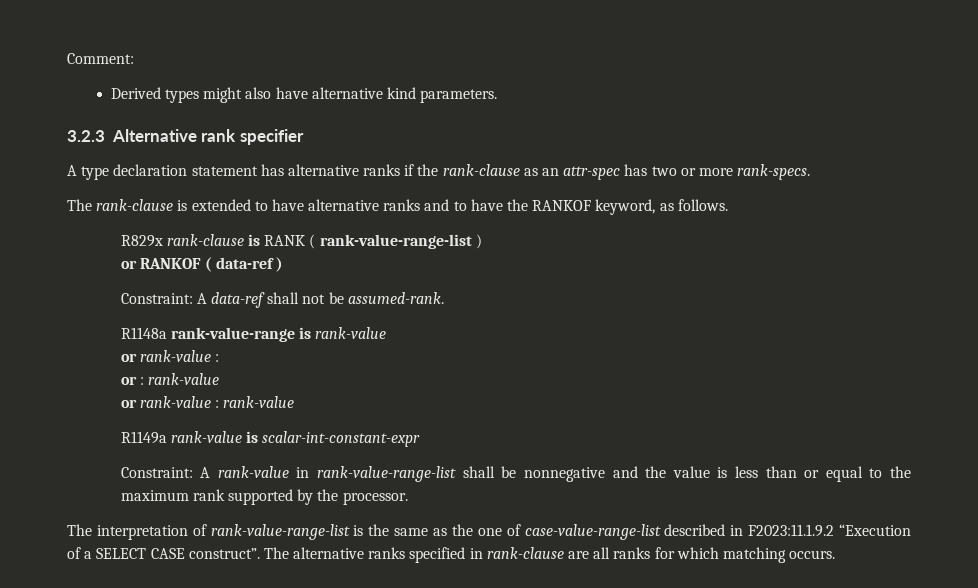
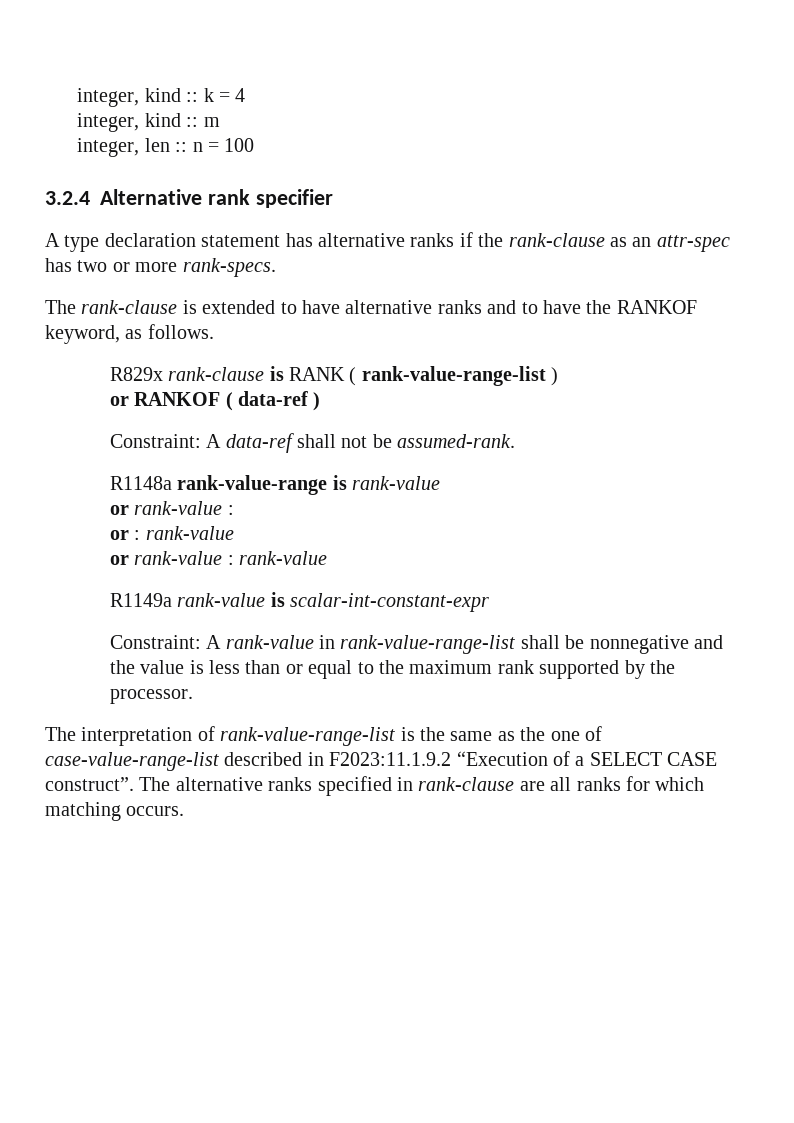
[67,53,134,64] [110,87,498,103] [67,130,105,142] Comment: // Derived types might also have alternative kind parameters. // 3.2.3 -> [77,88,246,107] [77,113,220,132] [77,138,255,157] [45,191,90,205] integer, kind :: k = 4 // integer, kind :: m // integer, len :: n = 100 // 3.2.4

